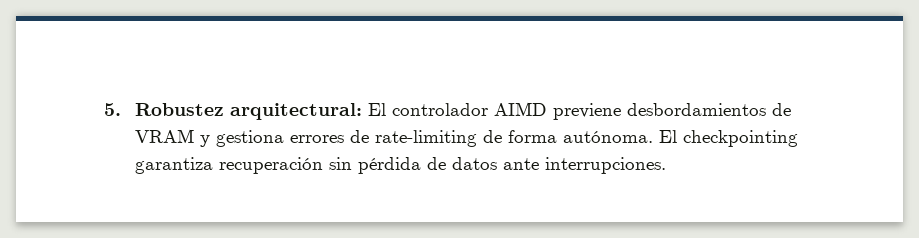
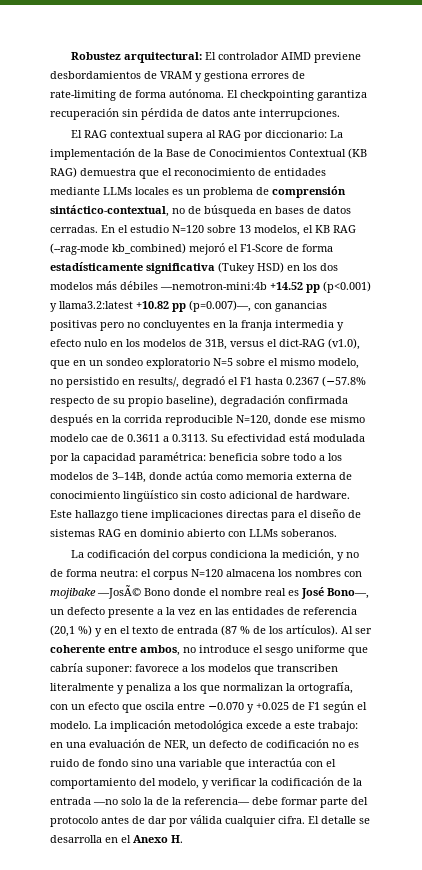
[104,103,121,116] 5. -> (70, 56) none
(667, 165) none -> [70,130,343,141] [50,148,367,160] [50,167,326,179] [50,186,346,198] [50,205,351,217] [50,225,356,236] [50,243,333,255] [50,262,338,274] [50,281,371,293] [50,300,327,312] [50,320,344,331] [50,338,360,350] [50,358,359,369] [50,376,366,388] [50,395,348,407] [50,414,365,426] [50,433,365,442] [50,452,342,464] [50,471,352,483] [50,490,350,502] [50,509,361,521] [50,529,337,537] [70,549,359,561] [50,569,362,580] [50,585,369,599] [50,607,357,618] [50,625,372,637] [50,645,368,656] [50,663,338,675] [50,682,353,694] [50,701,367,713] [50,720,358,732] [50,739,359,751] [50,758,336,770] [50,777,362,789] [50,797,368,808] [50,815,370,827] [50,835,183,843] // El RAG contextual supera al RAG por diccionario: La implementación de la Base de Conocimientos Contextual (KB RAG) demuestra que el reconocimiento de entidades mediante LLMs locales es un problema de comprensión sintáctico-contextual, no de búsqueda en bases de datos cerradas. En el estudio N=120 sobre 13 modelos, el KB RAG (--rag-mode kb_combined) mejoró el F1-Score de forma estadísticamente significativa (Tukey HSD) en los dos modelos más débiles —nemotron-mini:4b +14.52 pp (p<0.001) y llama3.2:latest +10.82 pp (p=0.007)—, con ganancias positivas pero no concluyentes en la franja intermedia y efecto nulo en los modelos de 31B, versus el dict-RAG (v1.0), que en un sondeo exploratorio N=5 sobre el mismo modelo, no persistido en results/, degradó el F1 hasta 0.2367 (−57.8% respecto de su propio baseline), degradación confirmada después en la corrida reproducible N=120, donde ese mismo modelo cae de 0.3611 a 0.3113. Su efectividad está modulada por la capacidad paramétrica: beneficia sobre todo a los modelos de 3–14B, donde actúa como memoria externa de conocimiento lingüístico sin costo adicional de hardware. Este hallazgo tiene implicaciones directas para el diseño de sistemas RAG en dominio abierto con LLMs soberanos. // La codificación del corpus condiciona la medición, y no de forma neutra: el corpus N=120 almacena los nombres con mojibake —JosÃ© Bono donde el nombre real es José Bono—, un defecto presente a la vez en las entidades de referencia (20,1 %) y en el texto de entrada (87 % de los artículos). Al ser coherente entre ambos, no introduce el sesgo uniforme que cabría suponer: favorece a los modelos que transcriben literalmente y penaliza a los que normalizan la ortografía, con un efecto que oscila entre −0.070 y +0.025 de F1 según el modelo. La implicación metodológica excede a este trabajo: en una evaluación de NER, un defecto de codificación no es ruido de fondo sino una variable que interactúa con el comportamiento del modelo, y verificar la codificación de la entrada —no solo la de la referencia— debe formar parte del protocolo antes de dar por válida cualquier cifra. El detalle se desarrolla en el Anexo H.

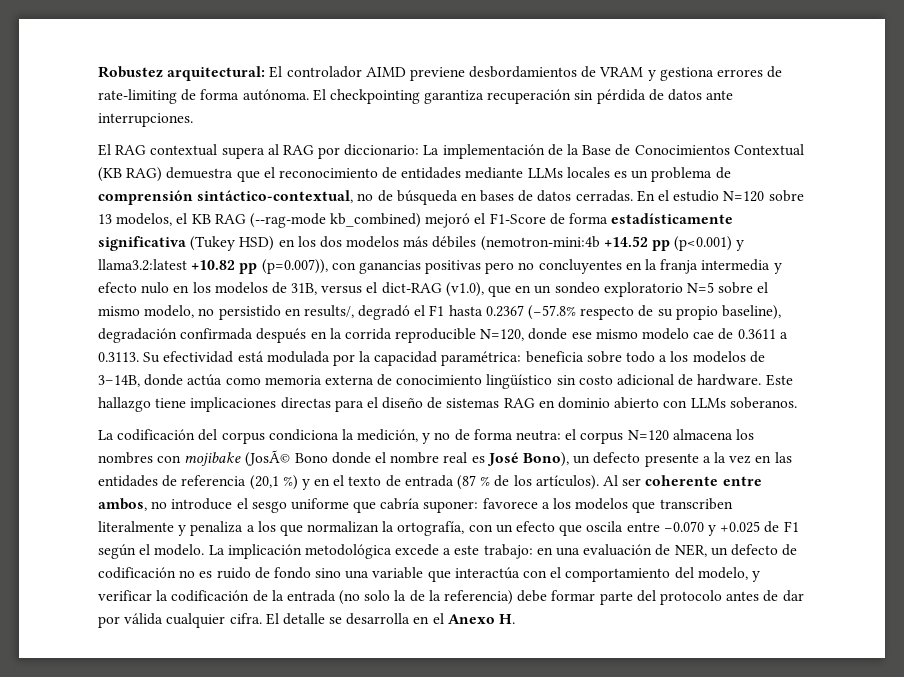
[160,282,267,290] —nemotron-mini:4b -> [480,236,600,251] (nemotron-mini:4b
[189,300,251,312] (p=0.007)—, -> [261,259,328,274] (p=0.007)),
[97,585,141,599] —JosÃ© -> [244,450,291,467] (JosÃ©
[327,588,369,599] Bono—, -> [523,452,570,467] Bono),
[93,799,118,805] —no -> [339,590,361,605] (no
[184,797,250,805] referencia— -> [444,590,514,605] referencia)

